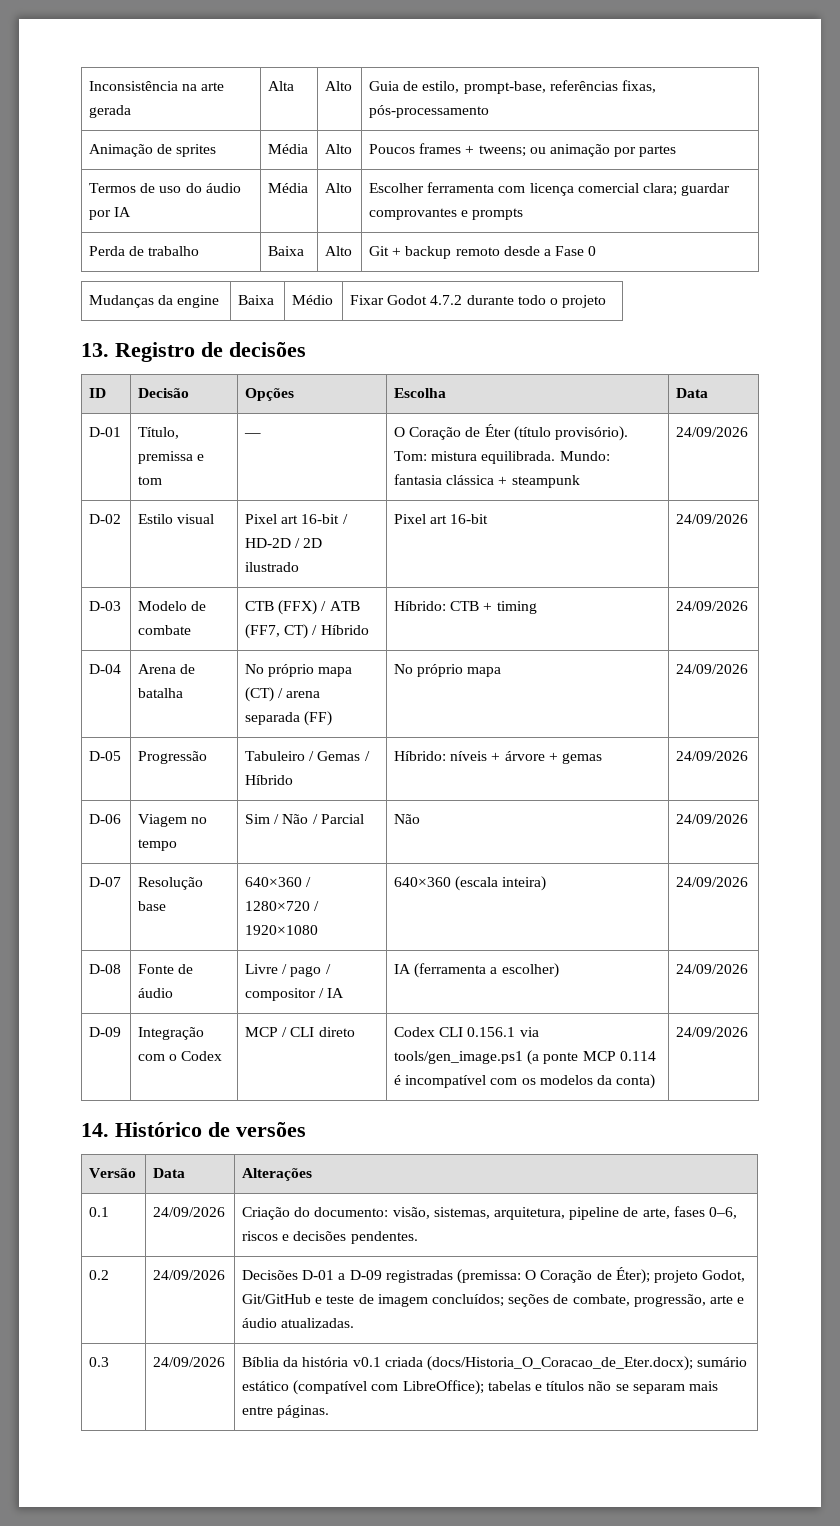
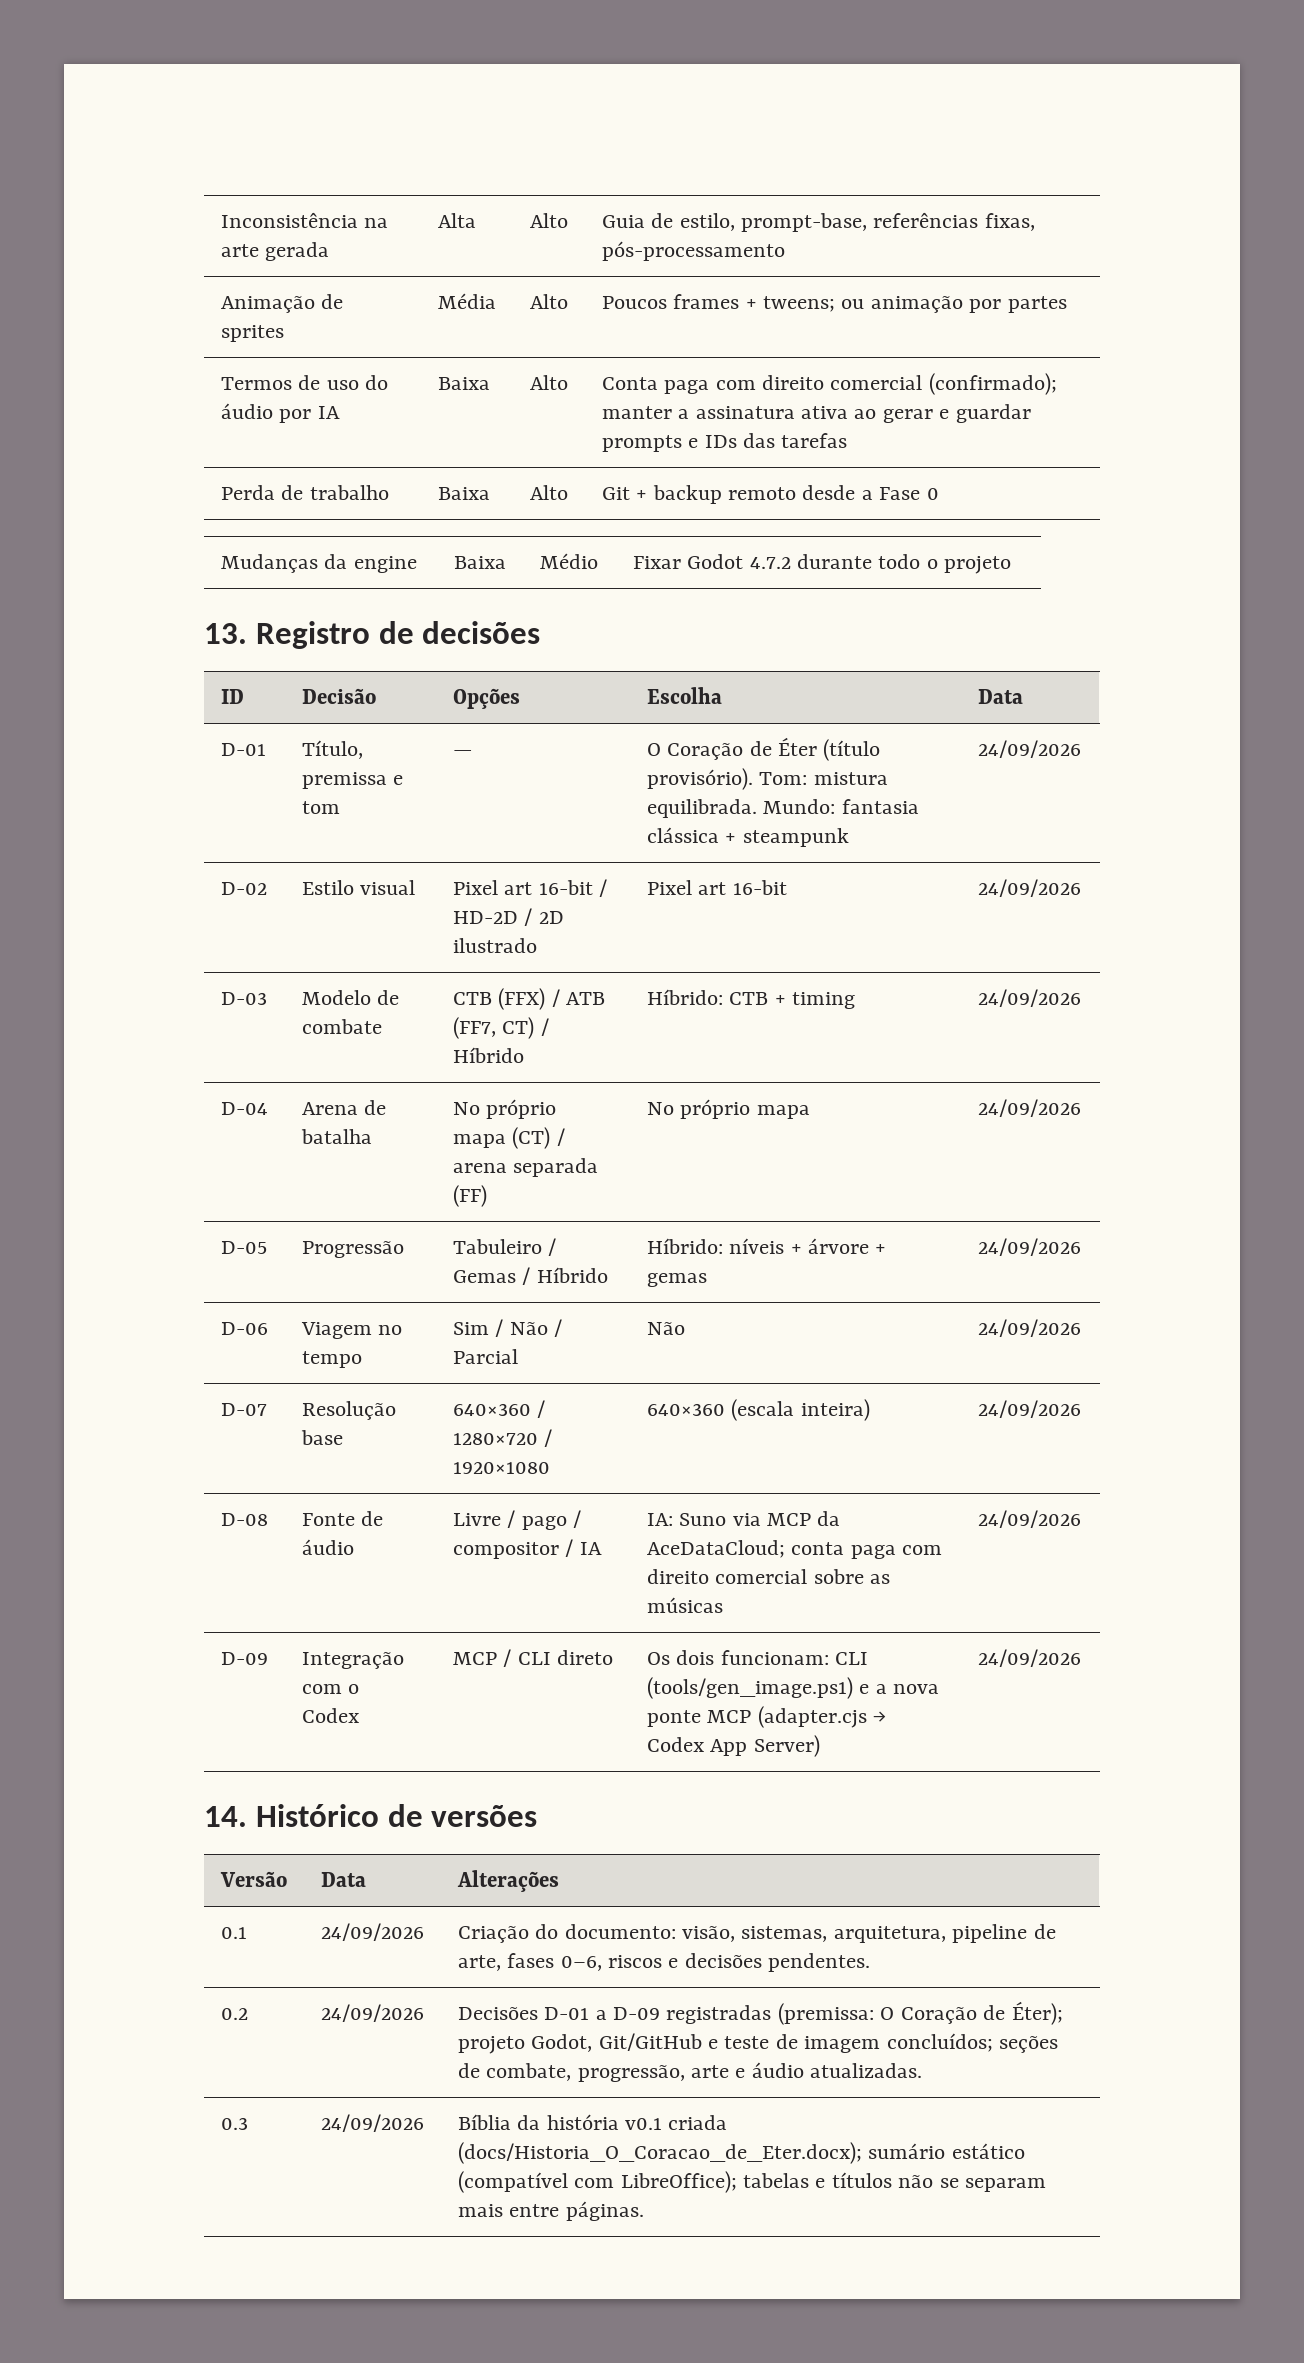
[268,183,309,193] [325,183,353,193] [369,182,731,196] [369,208,524,220] Média | Alto | Escolher ferramenta com licença comercial clara; guardar comprovantes e prompts -> [437,377,490,390] [529,375,568,390] [601,373,1057,395] [601,404,1031,423] [601,433,848,452] Baixa | Alto | Conta paga com direito comercial (confirmado); manter a assinatura ativa ao gerar e guardar prompts e IDs das tarefas
[394,963,559,978] IA (ferramenta a escolher) -> [646,1511,841,1526] [646,1540,942,1559] [646,1569,890,1584] [646,1597,723,1613] IA: Suno via MCP da AceDataCloud; conta paga com direito comercial sobre as músicas
[394,1027,539,1037] [394,1050,656,1065] [394,1074,656,1089] Codex CLI 0.156.1 via tools/gen_image.ps1 (a ponte MCP 0.114 é incompatível com os modelos da conta) -> [646,1650,868,1665] [646,1677,939,1699] [646,1706,886,1728] [646,1735,820,1757] Os dois funcionam: CLI (tools/gen_image.ps1) e a nova ponte MCP (adapter.cjs → Codex App Server)

